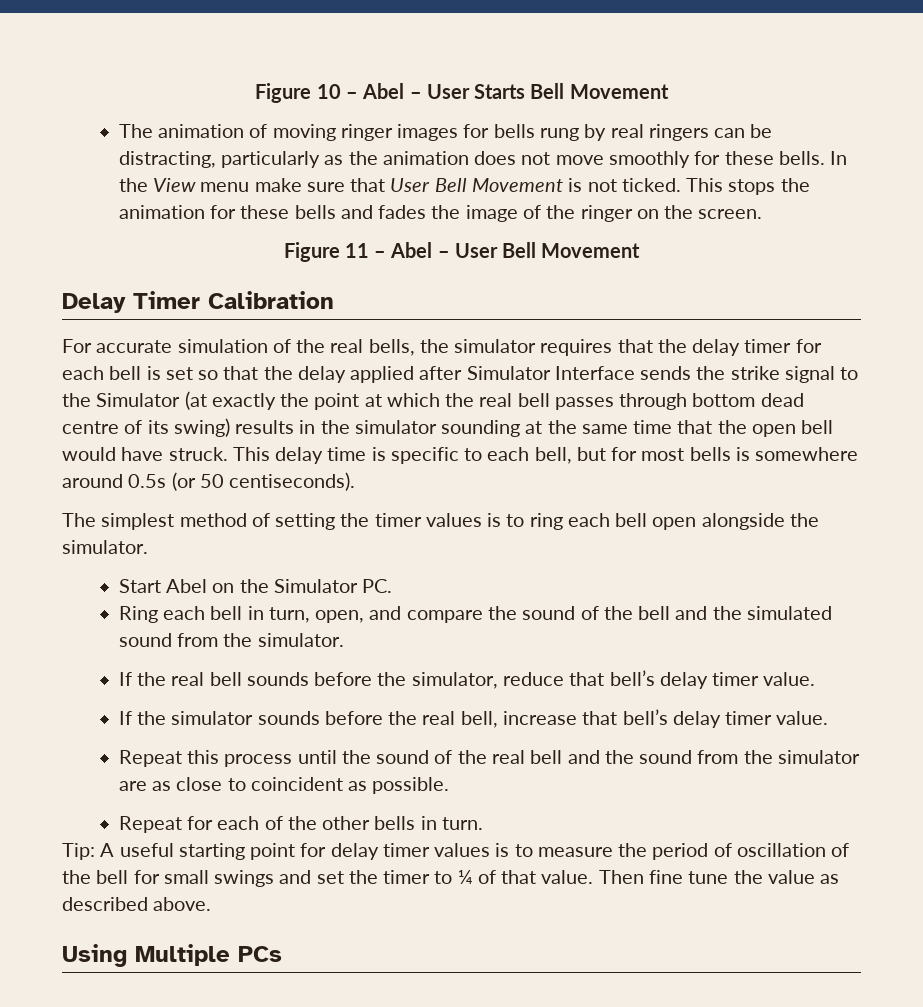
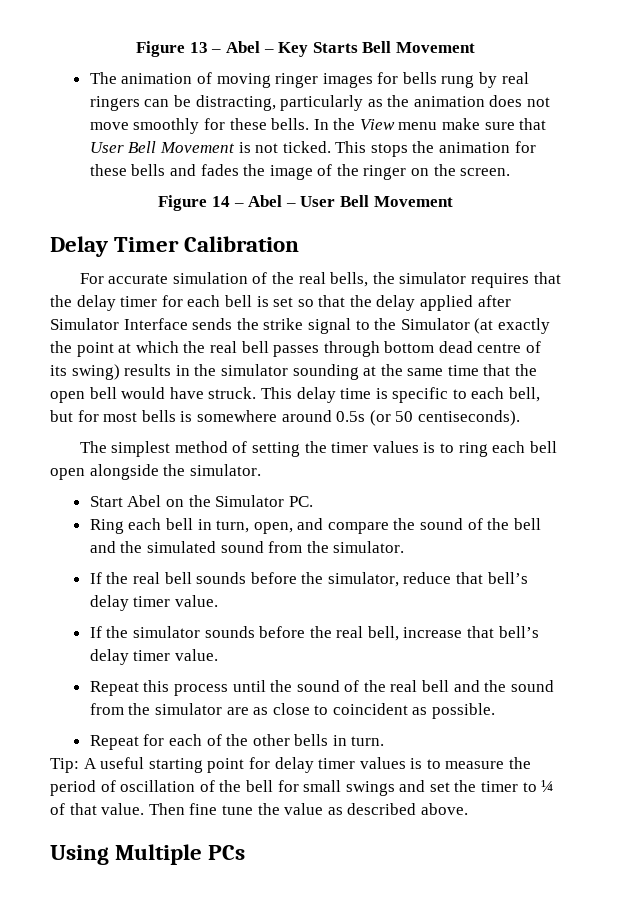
[255,83,470,103] Figure 10 – Abel – User -> [136,41,309,57] Figure 13 – Abel – Key
[344,243,369,258] 11 -> [212,196,231,207] 14

